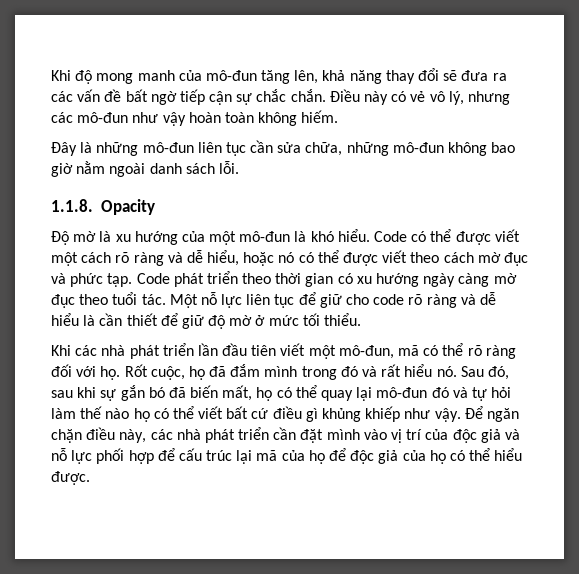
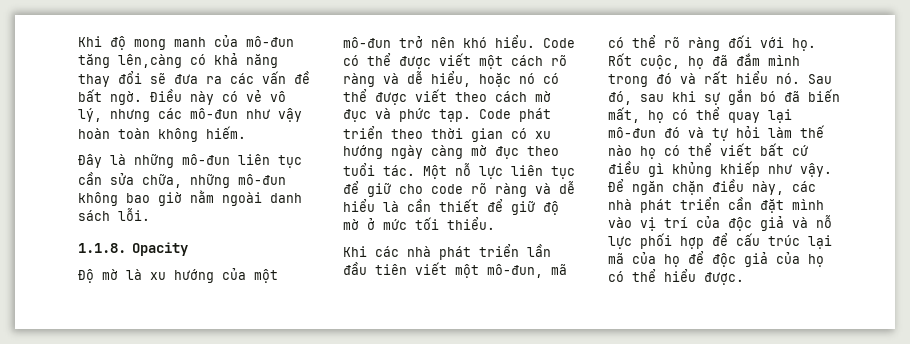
[294,70,319,84] lên, -> [118,54,206,68] lên,càng có
[150,89,326,105] ngờ tiếp cận sự chắc chắn. -> [110,91,142,105] ngờ.
[294,231,307,242] là -> [399,36,455,48] trở nên

